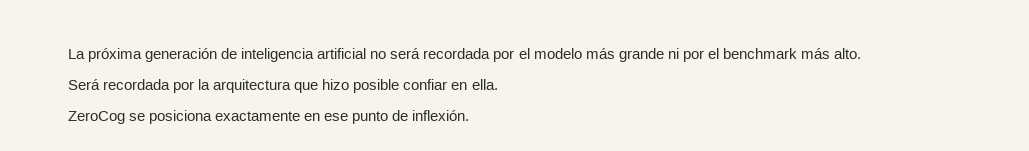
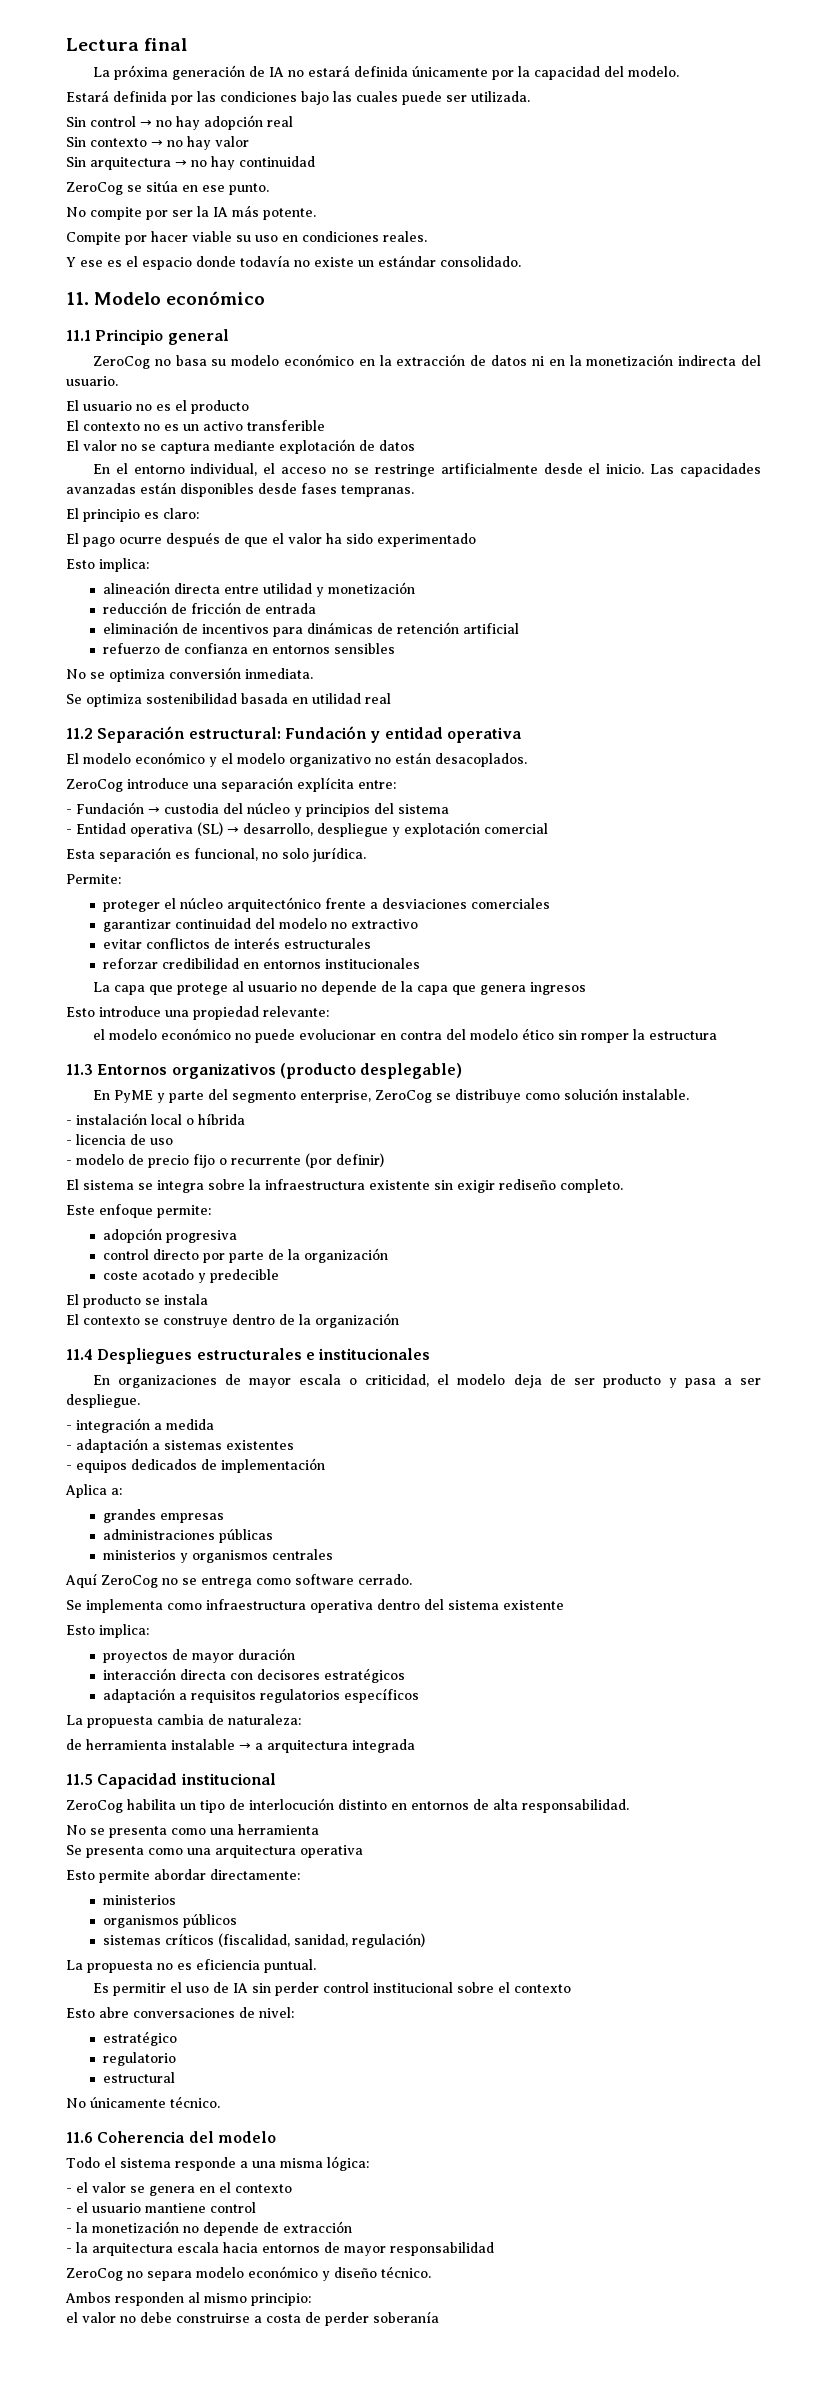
(68, 54) none -> [66,38,188,51] Lectura final //
[241,48,861,62] [68,79,498,93] [68,110,470,124] inteligencia artificial no será recordada por el modelo más grande ni por el benchmark más alto. // Será recordada por la arquitectura que hizo posible confiar en ella. // ZeroCog se posiciona exactamente en ese punto de inflexión. -> [268,65,679,80] [66,90,530,105] [66,115,293,130] [66,136,249,150] [66,156,315,170] [66,181,269,195] [66,205,316,220] [66,231,427,245] [66,255,521,270] [66,291,266,305] [66,329,229,345] [92,354,761,369] [66,376,118,386] [66,400,249,414] [66,420,325,431] [66,439,415,454] [92,463,762,477] [66,482,414,497] [66,508,199,522] [66,532,476,547] [66,558,149,572] [102,582,415,597] [102,602,316,614] [102,622,519,637] [102,643,395,654] [66,667,313,682] [66,693,391,707] [66,726,522,743] [66,752,527,767] [66,777,396,792] [66,802,449,817] [66,822,548,837] [66,847,366,862] [66,874,121,884] [102,897,550,912] [102,918,418,932] [102,937,371,949] [102,958,420,969] [92,981,586,995] [66,1006,329,1020] [92,1028,717,1043] [66,1063,463,1079] [92,1088,689,1103] [66,1113,245,1125] [66,1134,173,1145] [66,1153,384,1168] [66,1179,623,1193] [66,1204,211,1218] [102,1228,237,1243] [102,1248,388,1263] [102,1269,279,1283] [66,1294,208,1308] [66,1313,399,1328] [66,1348,431,1364] [92,1374,761,1388] [66,1394,140,1408] [66,1418,214,1433] [66,1438,294,1453] [66,1458,325,1473] [65,1484,122,1498] [102,1509,224,1523] [102,1529,273,1543] [102,1549,333,1563] [65,1573,412,1588] [66,1599,564,1613] [66,1624,149,1638] [102,1648,295,1663] [102,1668,405,1683] [102,1688,419,1703] [66,1714,301,1728] [66,1739,415,1753] [66,1773,276,1789] [66,1798,629,1813] [66,1824,319,1838] [66,1845,363,1858] [66,1869,300,1883] [102,1895,176,1905] [102,1914,237,1928] [102,1933,425,1948] [66,1959,316,1973] [92,1982,571,1996] [66,2007,294,2018] [102,2031,177,2046] [102,2052,176,2066] [102,2072,175,2083] [66,2096,220,2108] [66,2131,276,2143] [66,2156,369,2171] [66,2182,292,2196] [66,2202,256,2213] [66,2221,352,2236] [66,2242,494,2256] [66,2266,431,2281] [65,2292,311,2306] [66,2311,439,2326] IA no estará definida únicamente por la capacidad del modelo. // Estará definida por las condiciones bajo las cuales puede ser utilizada. // Sin control → no hay adopción real // Sin contexto → no hay valor // Sin arquitectura → no hay continuidad // ZeroCog se sitúa en ese punto. // No compite por ser la IA más potente. // Compite por hacer viable su uso en condiciones reales. // Y ese es el espacio donde todavía no existe un estándar consolidado. // 11. Modelo económico // 11.1 Principio general // ZeroCog no basa su modelo económico en la extracción de datos ni en la monetización indirecta del usuario. // El usuario no es el producto // El contexto no es un activo transferible // El valor no se captura mediante explotación de datos // En el entorno individual, el acceso no se restringe artificialmente desde el inicio. Las capacidades avanzadas están disponibles desde fases tempranas. // El principio es claro: // El pago ocurre después de que el valor ha sido experimentado // Esto implica: // alineación directa entre utilidad y monetización // reducción de fricción de entrada // eliminación de incentivos para dinámicas de retención artificial // refuerzo de confianza en entornos sensibles // No se optimiza conversión inmediata. // Se optimiza sostenibilidad basada en utilidad real // 11.2 Separación estructural: Fundación y entidad operativa // El modelo económico y el modelo organizativo no están desacoplados. // ZeroCog introduce una separación explícita entre: // - Fundación → custodia del núcleo y principios del sistema // - Entidad operativa (SL) → desarrollo, despliegue y explotación comercial // Esta separación es funcional, no solo jurídica. // Permite: // proteger el núcleo arquitectónico frente a desviaciones comerciales // garantizar continuidad del modelo no extractivo // evitar conflictos de interés estructurales // reforzar credibilidad en entornos institucionales // La capa que protege al usuario no depende de la capa que genera ingresos // Esto introduce una propiedad relevante: // el modelo económico no puede evolucionar en contra del modelo ético sin romper la estructura // 11.3 Entornos organizativos (producto desplegable) // En PyME y parte del segmento enterprise, ZeroCog se distribuye como solución instalable. // - instalación local o híbrida // - licencia de uso // - modelo de precio fijo o recurrente (por definir) // El sistema se integra sobre la infraestructura existente sin exigir rediseño completo. // Este enfoque permite: // adopción progresiva // control directo por parte de la organización // coste acotado y predecible // El producto se instala // El contexto se construye dentro de la organización // 11.4 Despliegues estructurales e institucionales // En organizaciones de mayor escala o criticidad, el modelo deja de ser producto y pasa a ser despliegue. // - integración a medida // - adaptación a sistemas existentes // - equipos dedicados de implementación // Aplica a: // grandes empresas // administraciones públicas // ministerios y organismos centrales // Aquí ZeroCog no se entrega como software cerrado. // Se implementa como infraestructura operativa dentro del sistema existente // Esto implica: // proyectos de mayor duración // interacción directa con decisores estratégicos // adaptación a requisitos regulatorios específicos // La propuesta cambia de naturaleza: // de herramienta instalable → a arquitectura integrada // 11.5 Capacidad institucional // ZeroCog habilita un tipo de interlocución distinto en entornos de alta responsabilidad. // No se presenta como una herramienta // Se presenta como una arquitectura operativa // Esto permite abordar directamente: // ministerios // organismos públicos // sistemas críticos (fiscalidad, sanidad, regulación) // La propuesta no es eficiencia puntual. // Es permitir el uso de IA sin perder control institucional sobre el contexto // Esto abre conversaciones de nivel: // estratégico // regulatorio // estructural // No únicamente técnico. // 11.6 Coherencia del modelo // Todo el sistema responde a una misma lógica: // - el valor se genera en el contexto // - el usuario mantiene control // - la monetización no depende de extracción // - la arquitectura escala hacia entornos de mayor responsabilidad // ZeroCog no separa modelo económico y diseño técnico. // Ambos responden al mismo principio: // el valor no debe construirse a costa de perder soberanía

